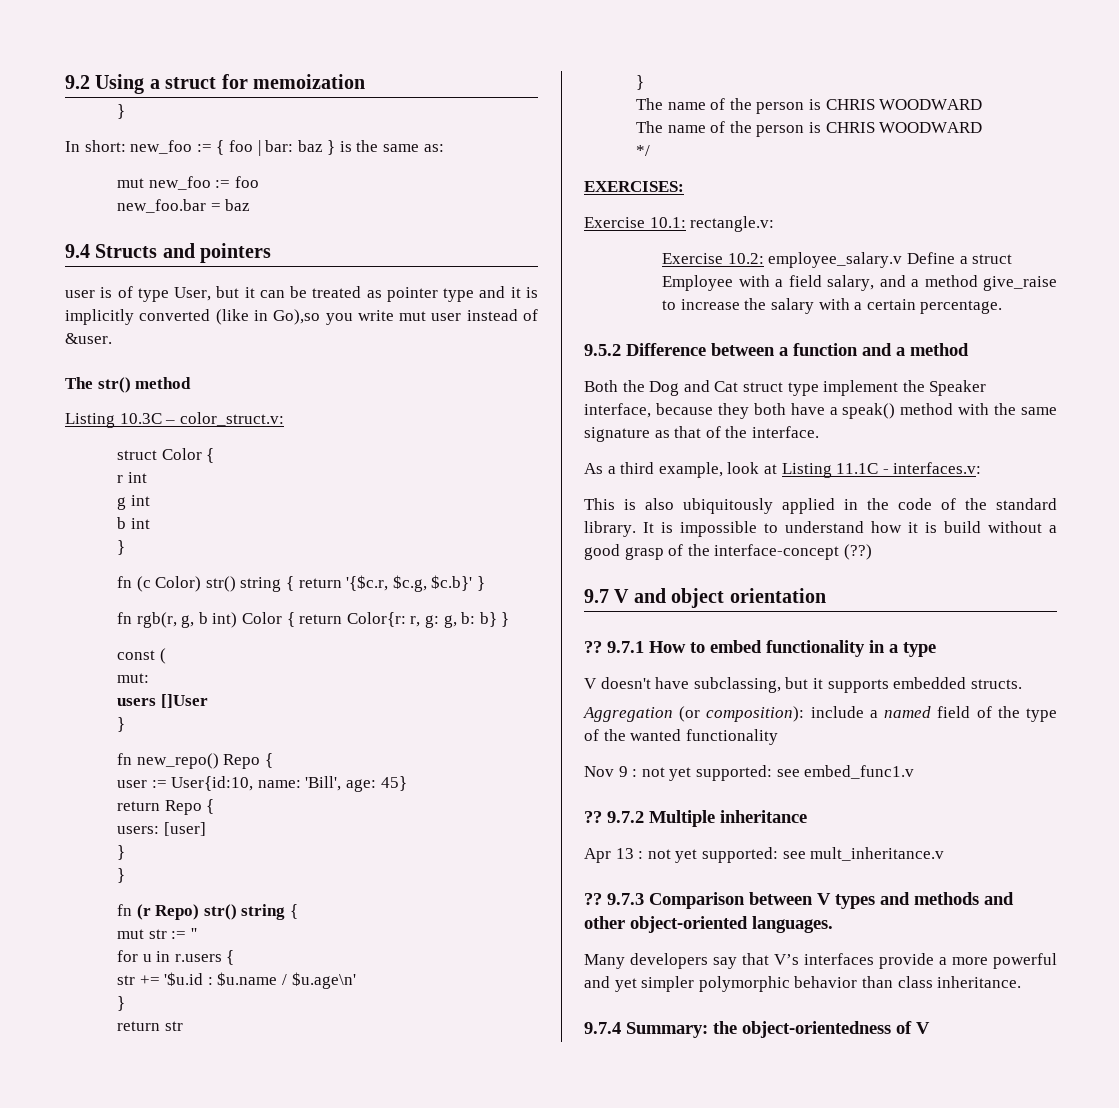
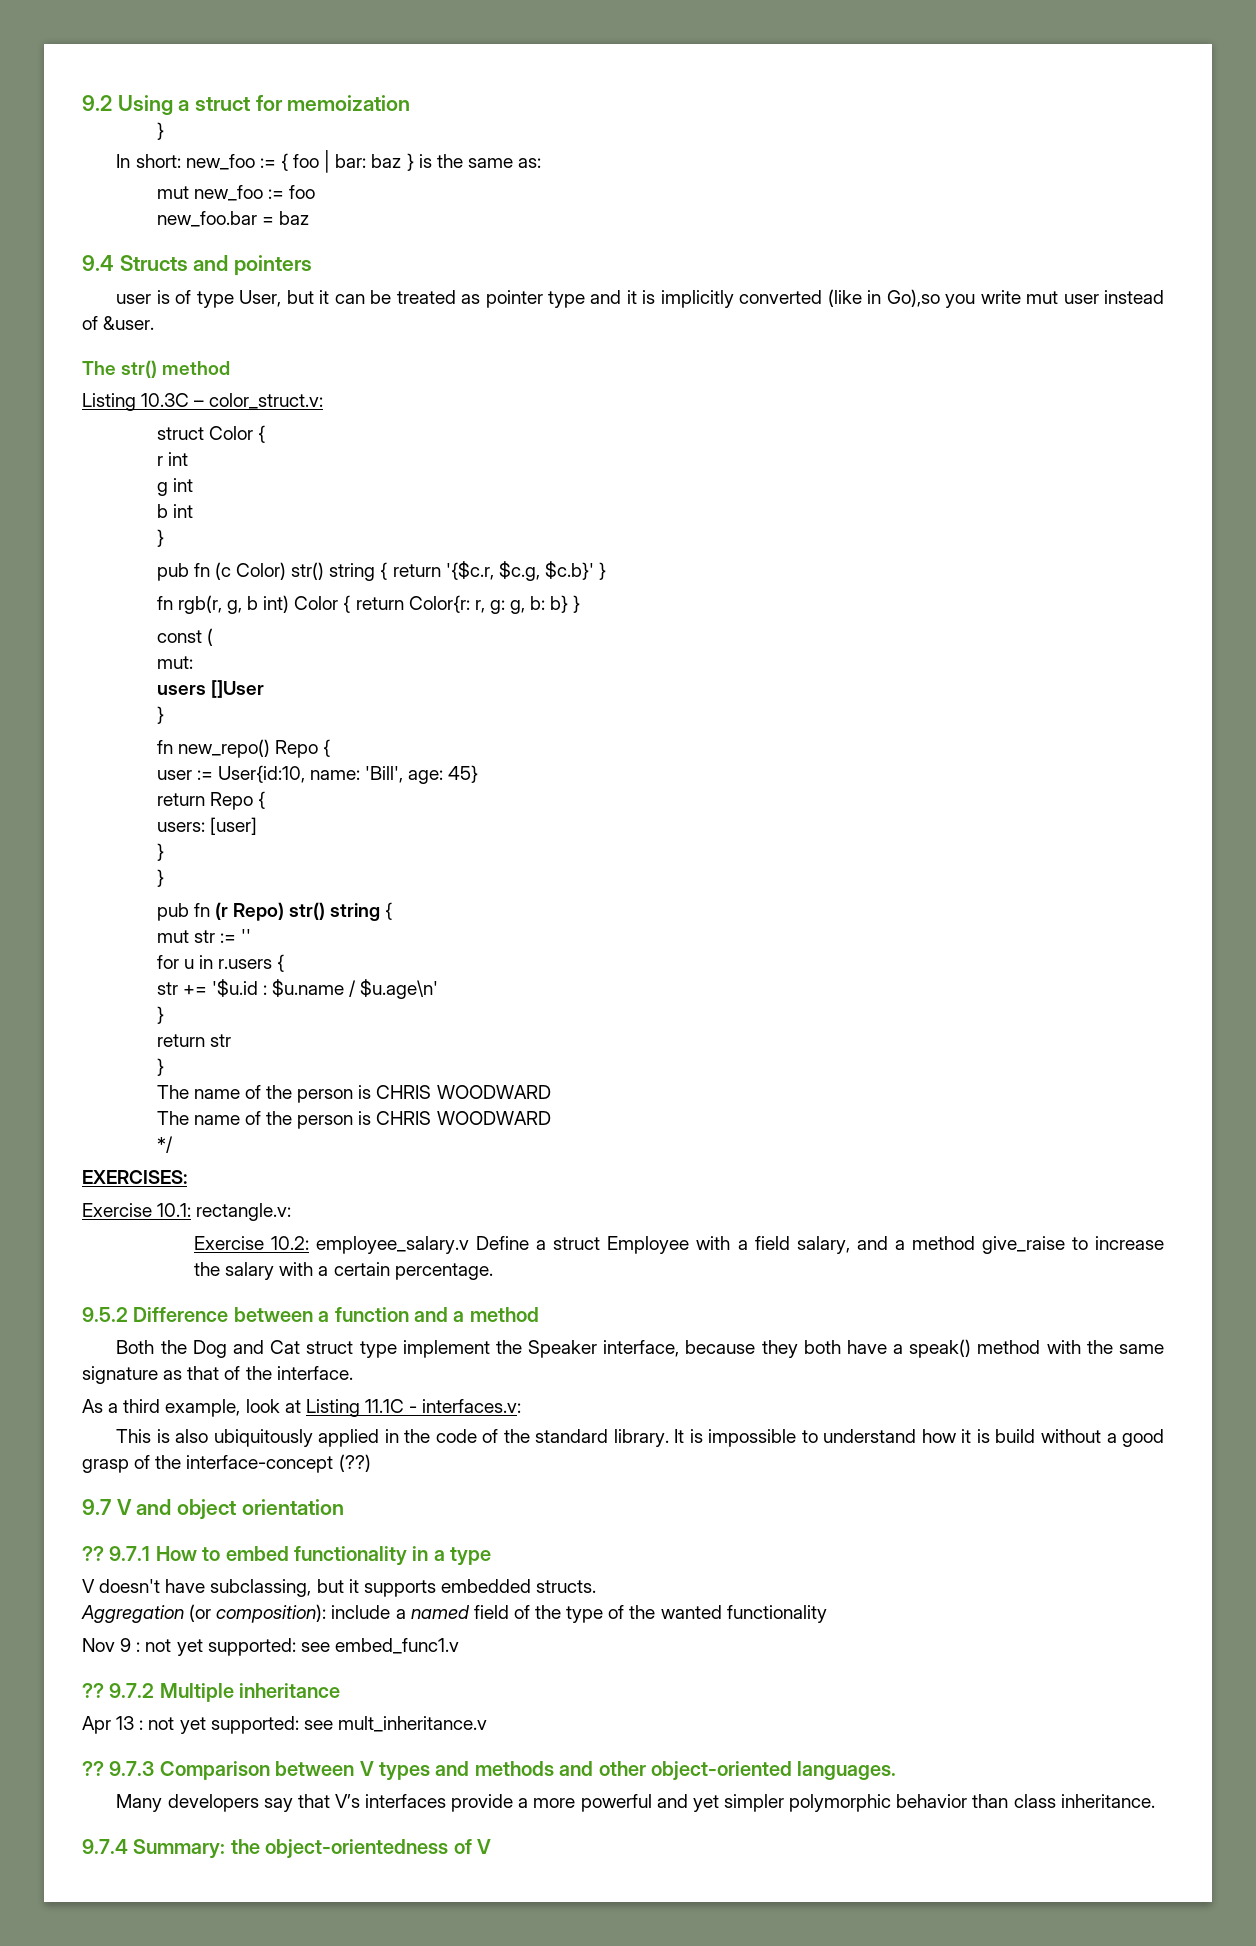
(126, 547) none -> [156,563,189,581] pub
(126, 875) none -> [156,903,189,921] pub

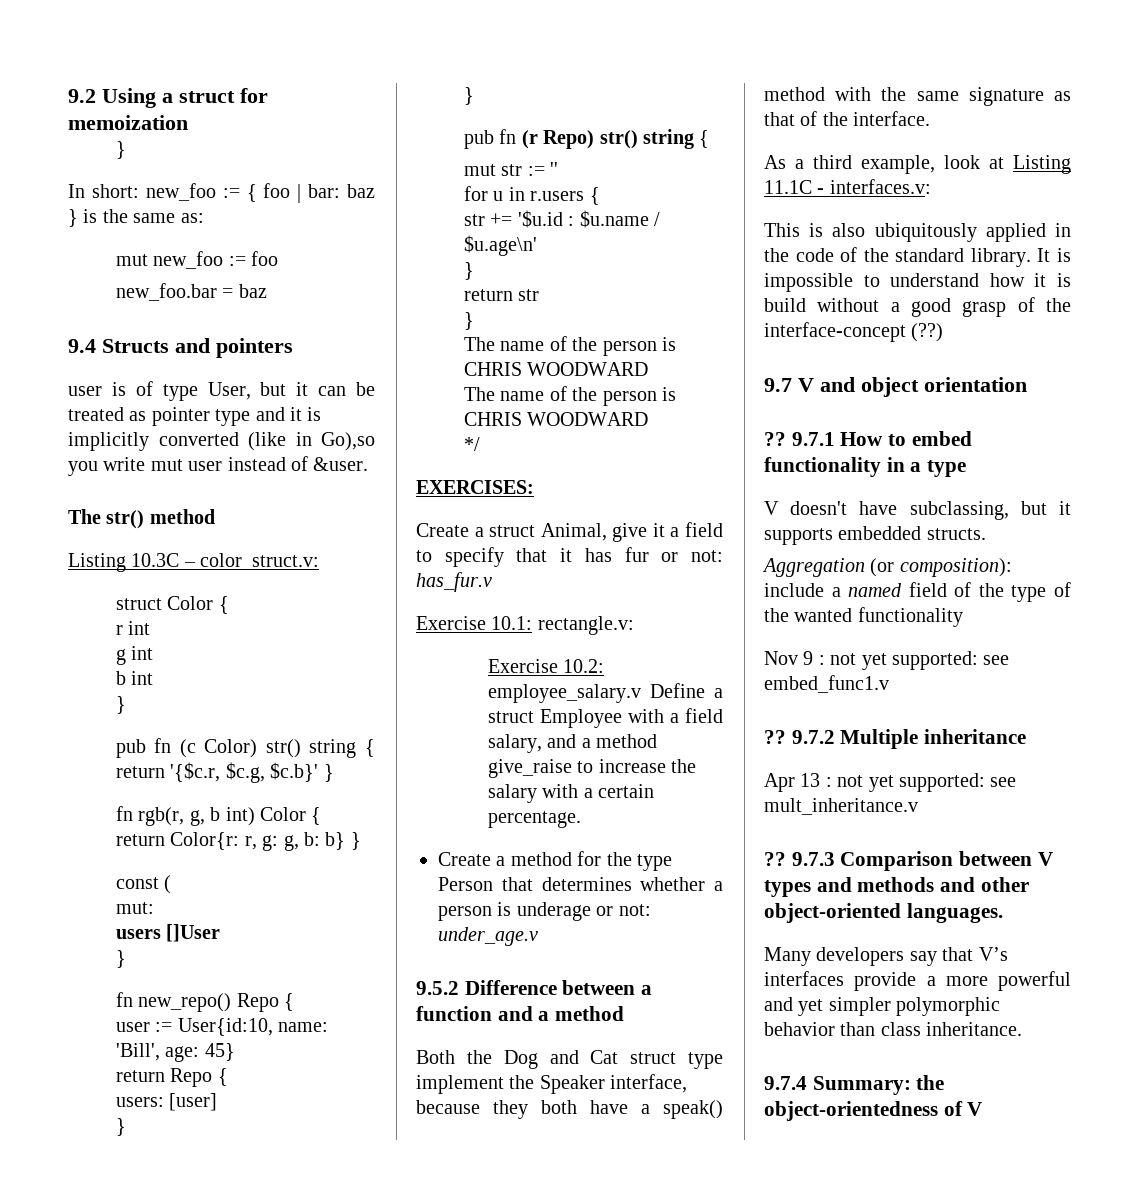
(187, 1177) none -> [416,522,723,542] [416,547,723,567] [416,572,492,592] // Create a struct Animal, give it a field to specify that it has fur or not: has_fur.v
(493, 1271) none -> [438,851,672,871] [438,877,723,891] [438,902,651,921] [438,927,538,946] // Create a method for the type Person that determines whether a person is underage or not: under_age.v

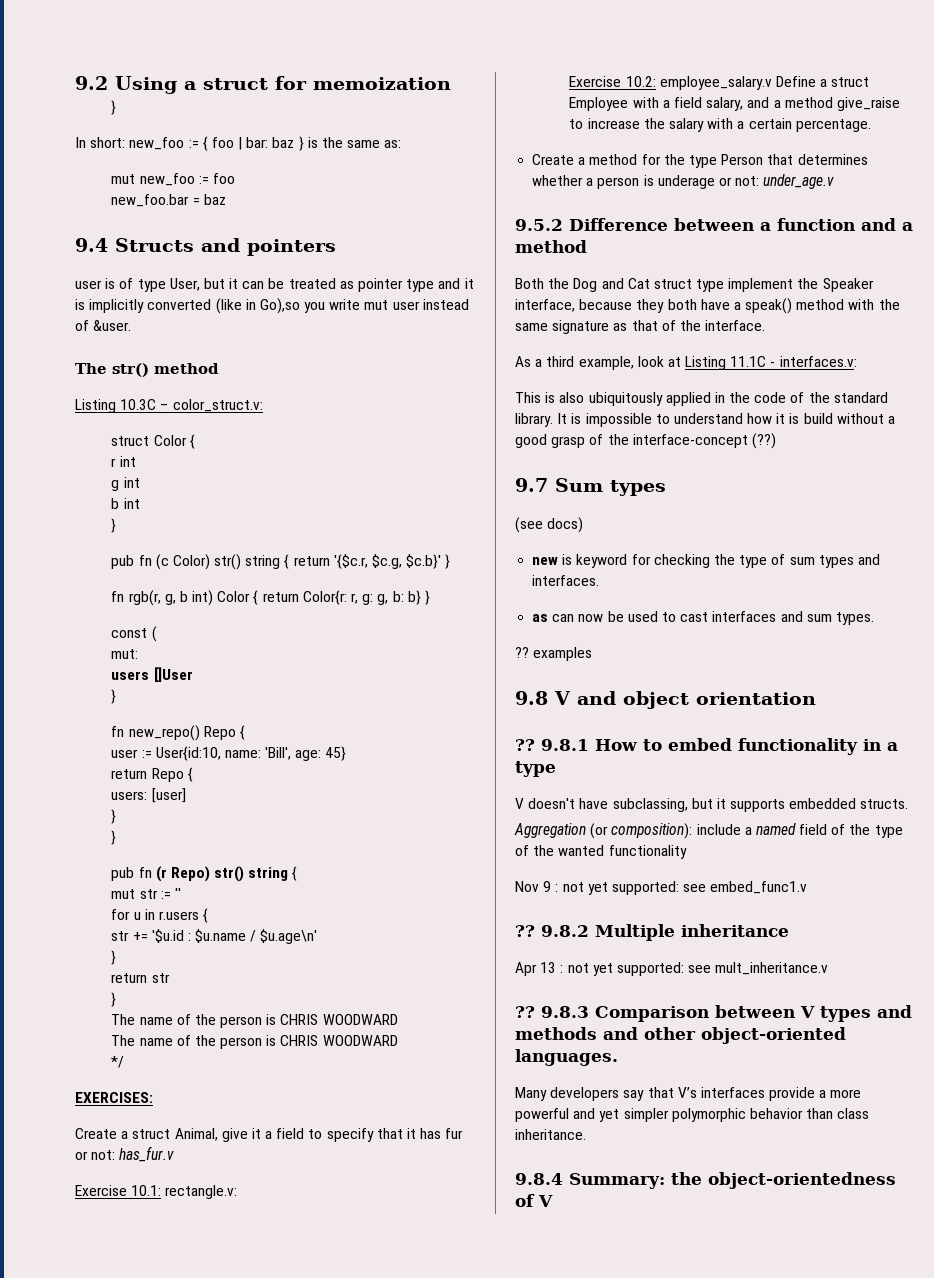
(792, 385) none -> [555,478,666,496] [515,517,584,533] [532,554,880,568] [532,575,600,586] [532,611,874,625] [515,647,593,661] [515,691,548,705] Sum types // (see docs) // new is keyword for checking the type of sum types and interfaces. // as can now be used to cast interfaces and sum types. // ?? examples // 9.8
[791,432,835,446] 9.7.1 -> [541,739,589,751] 9.8.1
[791,730,835,744] 9.7.2 -> [541,925,589,937] 9.8.2
[791,852,835,866] 9.7.3 -> [541,1006,589,1018] 9.8.3
[764,1076,807,1090] 9.7.4 -> [515,1173,563,1185] 9.8.4

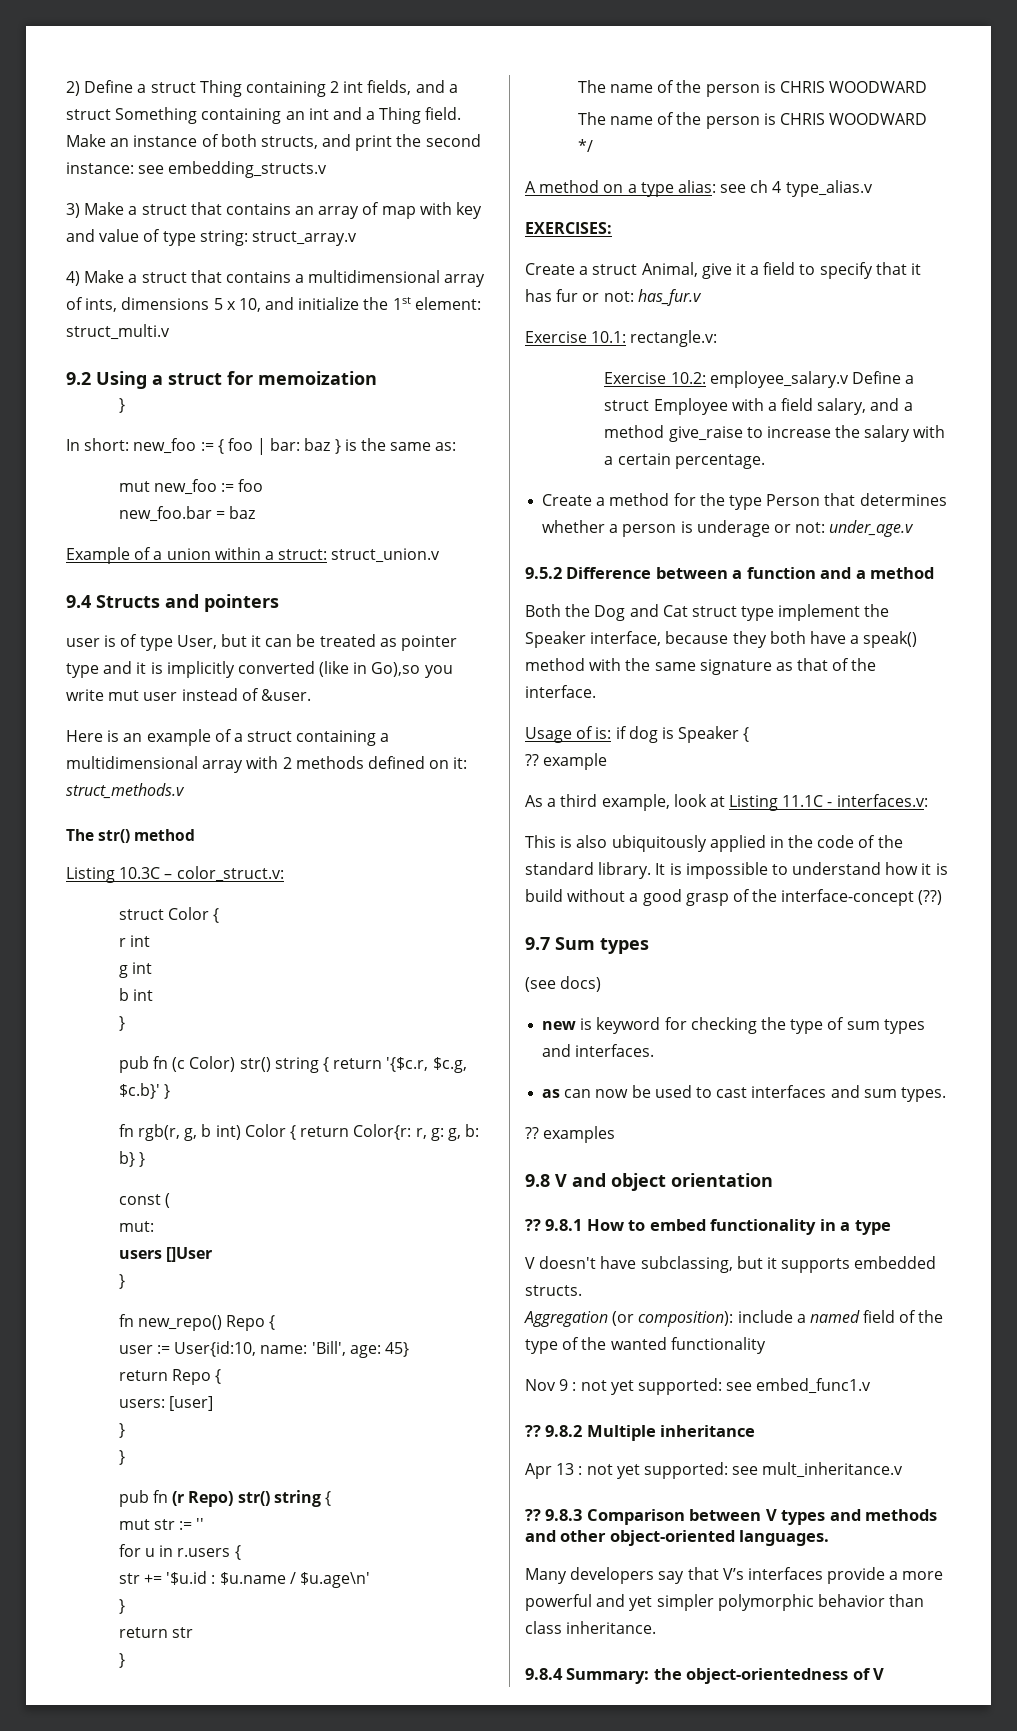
(75, 83) none -> [66,80,458,97] [66,107,462,124] [66,134,481,151] [66,161,328,178] [66,202,483,219] [66,229,357,246] [66,270,486,287] [66,297,481,312] [66,324,170,340] 2) Define a struct Thing containing 2 int fields, and a struct Something containing an int and a Thing field. Make an instance of both structs, and print the second instance: see embedding_structs.v // 3) Make a struct that contains an array of map with key and value of type string: struct_array.v // 4) Make a struct that contains a multidimensional array of ints, dimensions 5 x 10, and initialize the 1st element: struct_multi.v //
(226, 199) none -> [66,547,441,564] // Example of a union within a struct: struct_union.v
(132, 325) none -> [66,729,390,746] [66,756,468,773] [66,783,185,799] // Here is an example of a struct containing a multidimensional array with 2 methods defined on it: struct_methods.v
(125, 1062) none -> [525,180,873,197] // A method on a type alias: see ch 4 type_alias.v
(766, 325) none -> [525,726,750,743] [525,753,608,770] // Usage of is: if dog is Speaker { // ?? example

